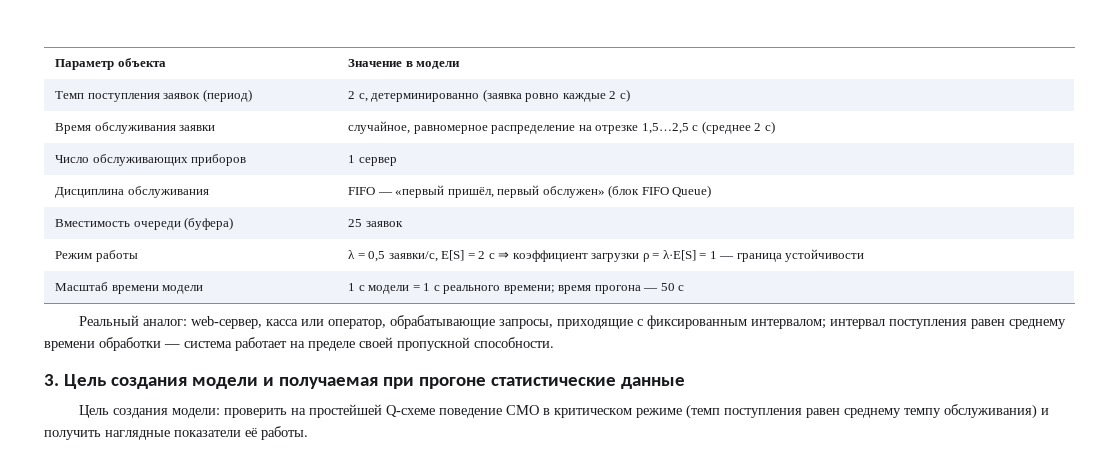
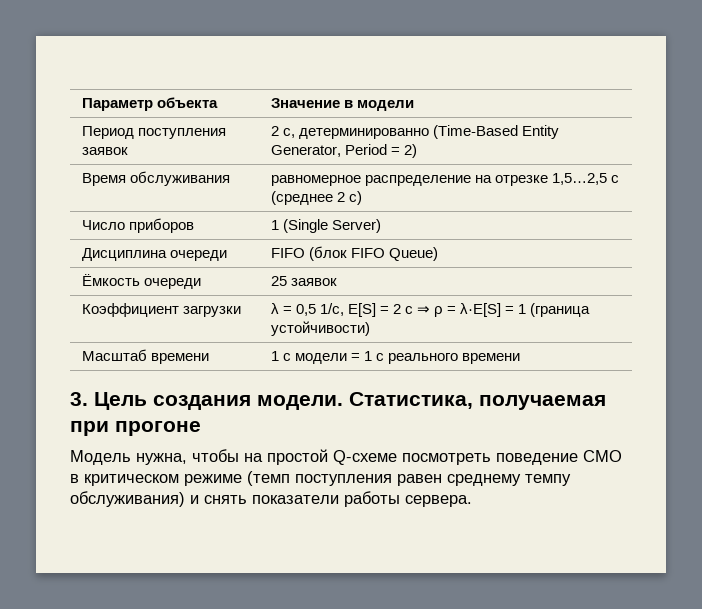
[55,91,85,99] Темп -> [81,126,134,139] Период
[202,89,252,102] (период) -> (128, 151) none
[482,89,630,102] (заявка ровно каждые 2 с) -> [432,125,559,139] [270,144,417,158] (Time-Based Entity Generator, Period = 2)
[179,125,216,131] [348,121,411,134] заявки | случайное, -> (230, 178) |
[92,154,188,166] обслуживающих -> (125, 225) none
[358,157,397,166] сервер -> [282,219,381,233] (Single Server)
[127,186,209,198] [348,185,605,198] обслуживания | FIFO — «первый пришёл, первый обслужен» -> [169,250,227,261] [270,248,305,258] очереди | FIFO
[55,217,234,230] Вместимость очереди (буфера) -> [81,274,201,289] Ёмкость очереди
[55,250,138,262] Режим работы -> [81,303,241,317] Коэффициент загрузки
[388,251,438,262] заявки/с, -> [319,303,344,316] 1/с,
[512,250,640,262] коэффициент загрузки -> (431, 310) none
[719,249,865,262] — граница устойчивости -> [530,303,591,317] [270,321,370,336] (граница устойчивости)
[162,285,204,294] модели -> (209, 358) none
[503,283,685,294] [79,315,1067,329] [44,337,554,351] времени; время прогона — 50 с // Реальный аналог: web-сервер, касса или оператор, обрабатывающие запросы, приходящие с фиксированным интервалом; интервал поступления равен среднему времени обработки — система работает на пределе своей пропускной способности. -> [461,353,520,364] времени
[191,377,274,389] модели и -> [257,392,473,410] модели. Статистика,
[490,377,685,389] [79,404,436,418] статистические данные // Цель создания модели: проверить на простейшей Q-схеме -> [70,449,491,465] // Модель нужна, чтобы на простой Q-схеме посмотреть
[44,426,308,440] получить наглядные показатели её работы. -> [204,491,472,507] снять показатели работы сервера.

